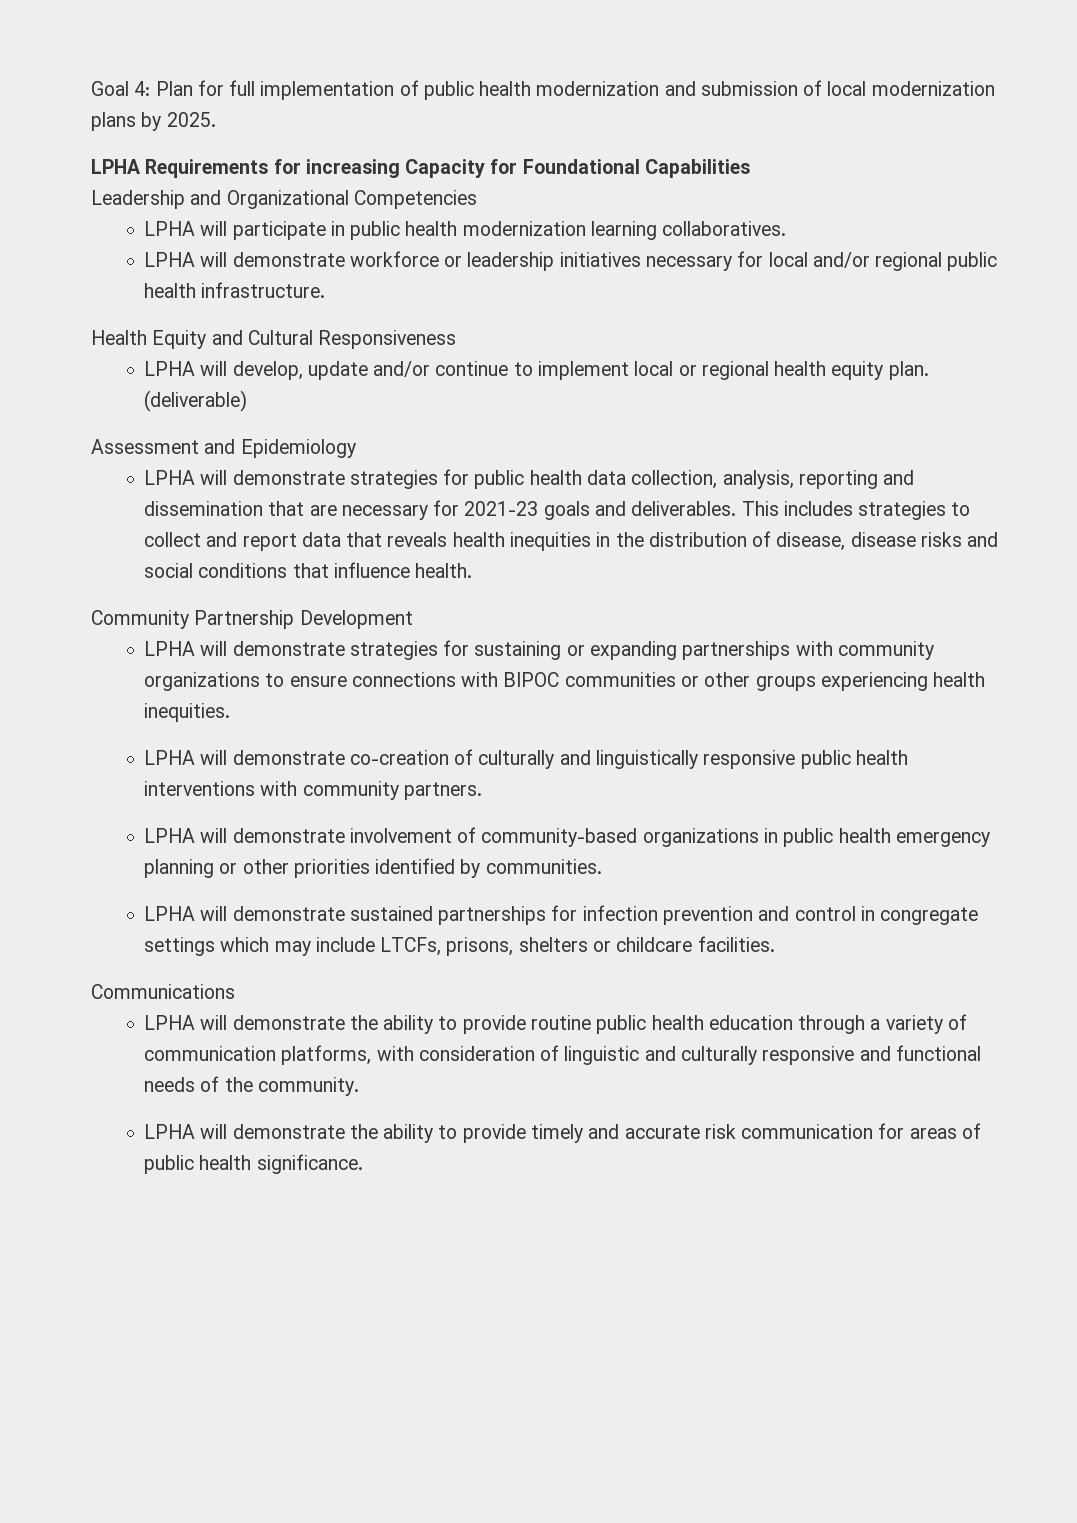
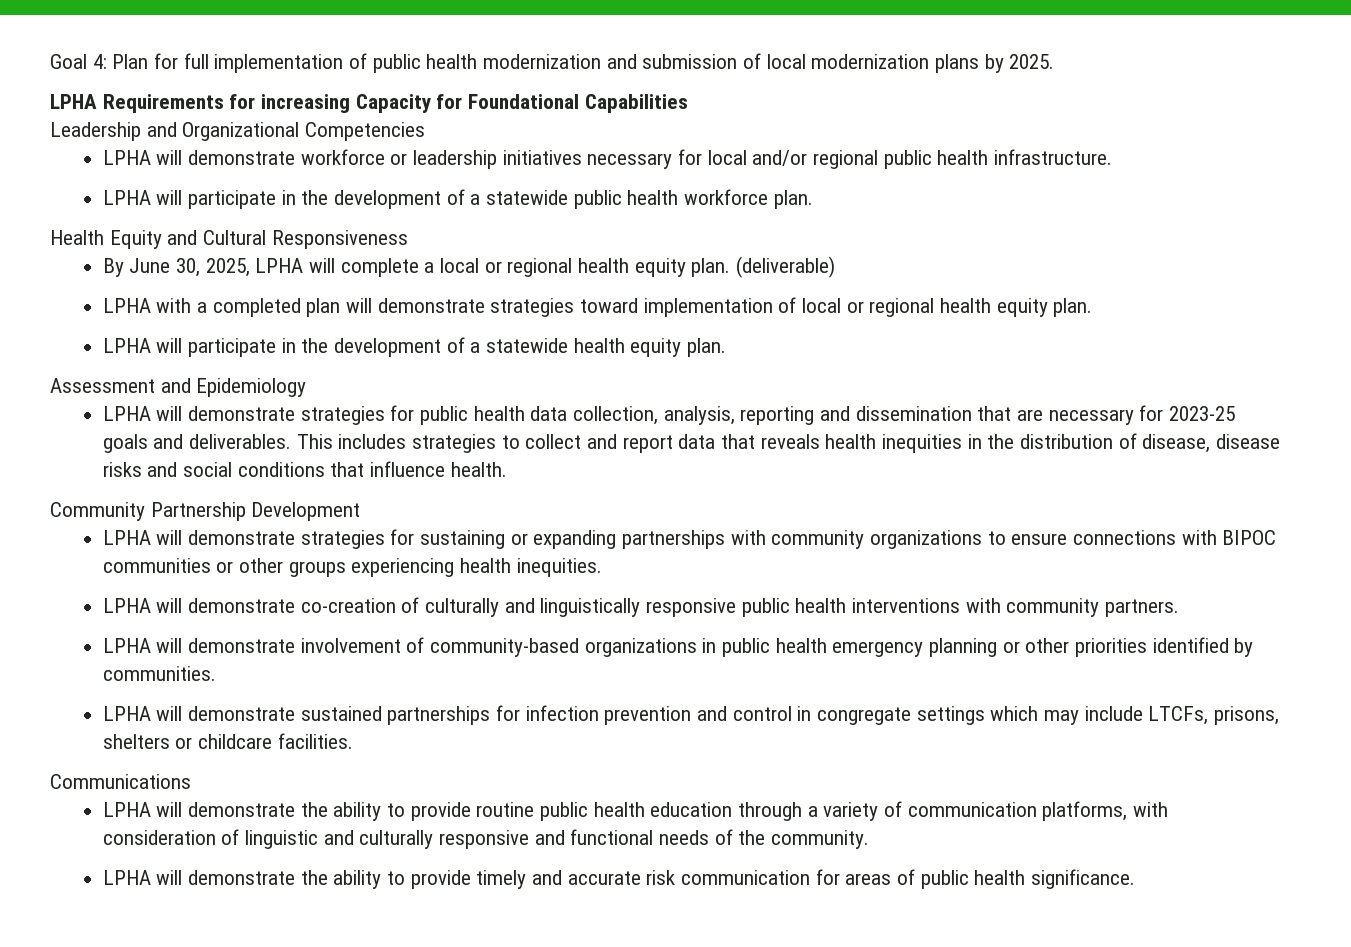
[144,221,787,240] // LPHA will participate in public health modernization learning collaboratives. -> (426, 131) none
(326, 290) none -> [102,189,813,209] // LPHA will participate in the development of a statewide public health workforce plan.
[144,361,629,380] LPHA will develop, update and/or continue to implement -> [102,258,435,277] By June 30, 2025, LPHA will complete a
(248, 401) none -> [102,297,1093,317] [102,337,726,357] // LPHA with a completed plan will demonstrate strategies toward implementation of local or regional health equity plan. // LPHA will participate in the development of a statewide health equity plan.
[464,501,539,516] 2021-23 -> [1168,406,1235,421] 2023-25

